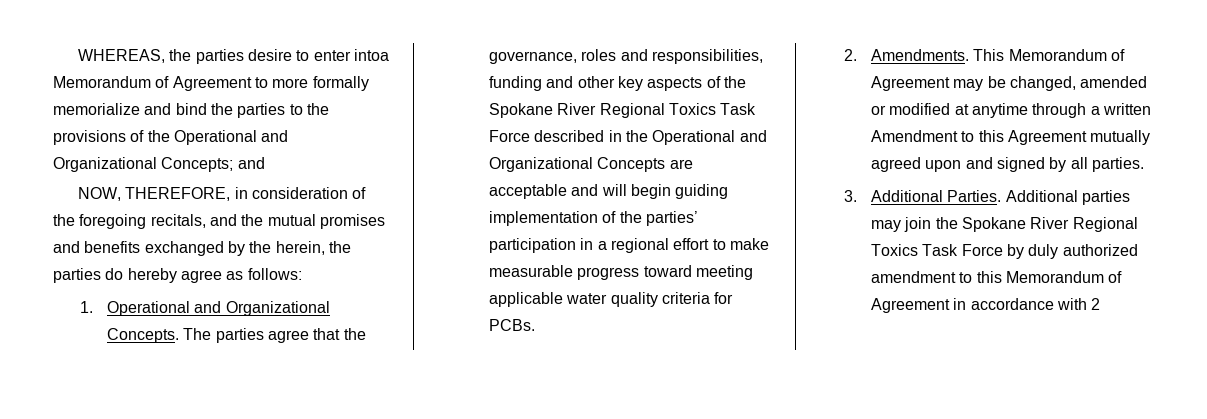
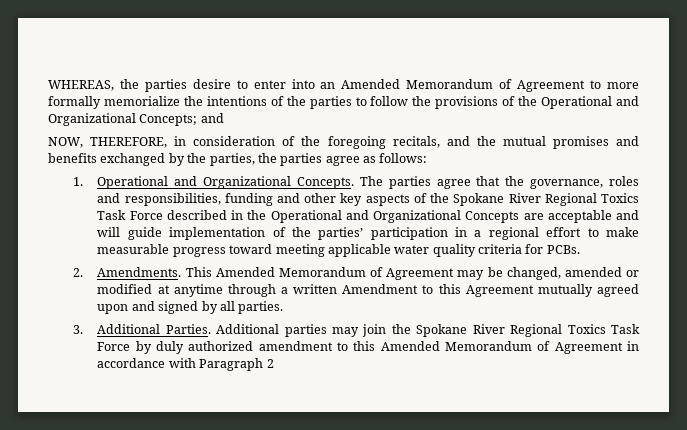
[354,49,390,61] intoa -> [291,79,401,89] into an Amended
[144,103,207,115] and bind -> [183,96,284,106] the intentions of
(303, 109) none -> [370,96,409,106] follow
[275,241,351,255] [53,268,177,283] herein, the parties do hereby -> [209,153,323,166] parties, the parties
[631,184,729,199] begin guiding -> [127,227,162,240] guide
(1005, 55) none -> [215,267,275,277] Amended
(1002, 277) none -> [380,341,440,351] Amended
(1088, 304) none -> [199,358,264,371] Paragraph

